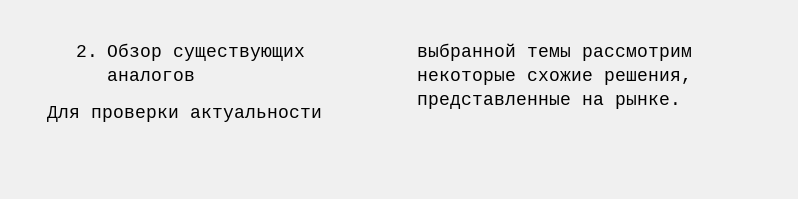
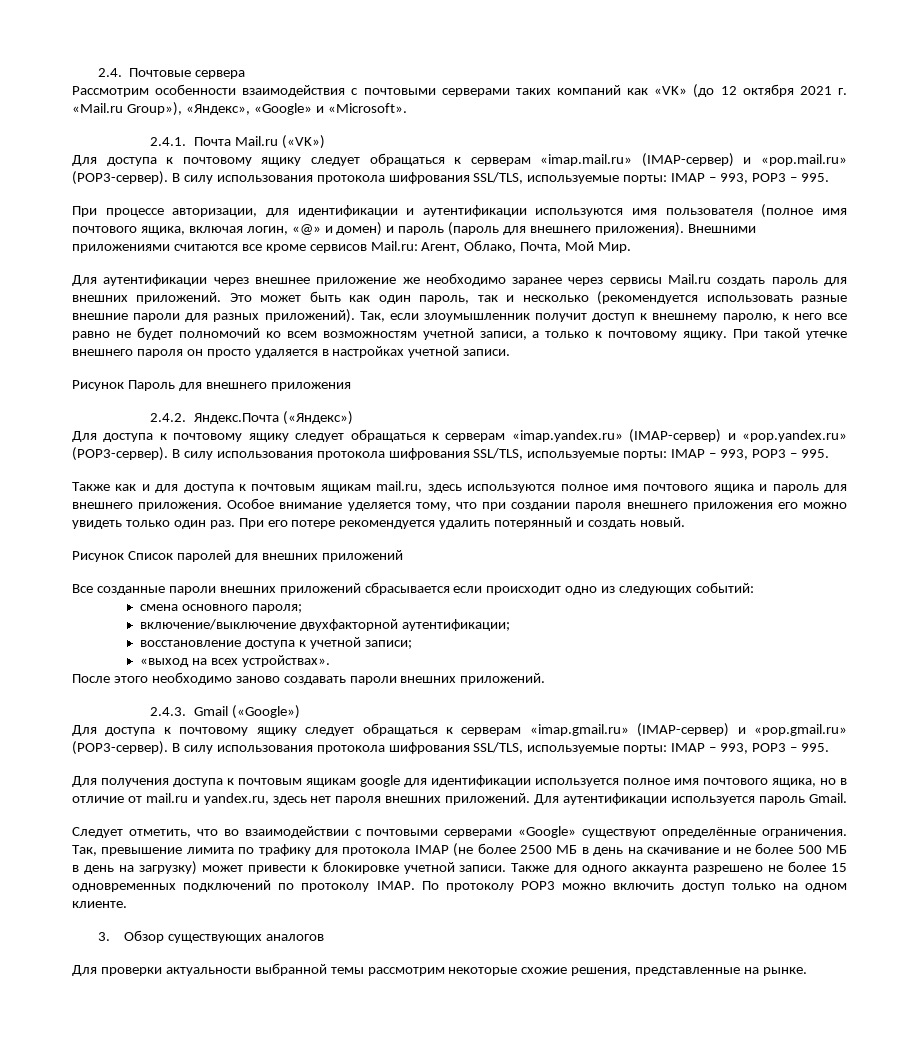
[76,45,99,57] 2. -> [98,68,246,79] [72,84,847,98] [72,102,407,116] [150,135,325,149] [72,153,848,167] [72,171,829,185] [72,204,847,218] [72,222,756,236] [72,240,632,253] [72,273,847,286] [72,291,847,305] [72,309,847,323] [72,327,847,340] [72,346,511,358] [72,380,351,391] [150,411,353,425] [72,429,847,443] [72,447,829,461] [72,481,847,493] [72,498,847,511] [72,517,685,529] [72,550,403,562] [72,582,755,595] [140,604,303,613] [140,619,511,631] [140,637,412,649] [140,655,331,667] [72,672,546,685] [150,705,300,719] [72,723,847,737] [72,741,829,755] [72,775,847,787] [72,793,847,805] [72,826,847,838] [72,843,847,857] [72,861,848,875] [72,880,847,892] [72,901,127,908] [98,932,111,941] 2.4. Почтовые сервера // Рассмотрим особенности взаимодействия с почтовыми серверами таких компаний как «VK» (до 12 октября 2021 г. «Mail.ru Group»), «Яндекс», «Google» и «Microsoft». // 2.4.1. Почта Mail.ru («VK») // Для доступа к почтовому ящику следует обращаться к серверам «imap.mail.ru» (IMAP-сервер) и «pop.mail.ru» (POP3-сервер). В силу использования протокола шифрования SSL/TLS, используемые порты: IMAP – 993, POP3 – 995. // При процессе авторизации, для идентификации и аутентификации используются имя пользователя (полное имя почтового ящика, включая логин, «@» и домен) и пароль (пароль для внешнего приложения). Внешними приложениями считаются все кроме сервисов Mail.ru: Агент, Облако, Почта, Мой Мир. // Для аутентификации через внешнее приложение же необходимо заранее через сервисы Mail.ru создать пароль для внешних приложений. Это может быть как один пароль, так и несколько (рекомендуется использовать разные внешние пароли для разных приложений). Так, если злоумышленник получит доступ к внешнему паролю, к него все равно не будет полномочий ко всем возможностям учетной записи, а только к почтовому ящику. При такой утечке внешнего пароля он просто удаляется в настройках учетной записи. // Рисунок Пароль для внешнего приложения // 2.4.2. Яндекс.Почта («Яндекс») // Для доступа к почтовому ящику следует обращаться к серверам «imap.yandex.ru» (IMAP-сервер) и «pop.yandex.ru» (POP3-сервер). В силу использования протокола шифрования SSL/TLS, используемые порты: IMAP – 993, POP3 – 995. // Также как и для доступа к почтовым ящикам mail.ru, здесь используются полное имя почтового ящика и пароль для внешнего приложения. Особое внимание уделяется тому, что при создании пароля внешнего приложения его можно увидеть только один раз. При его потере рекомендуется удалить потерянный и создать новый. // Рисунок Список паролей для внешних приложений // Все созданные пароли внешних приложений сбрасывается если происходит одно из следующих событий: // смена основного пароля; // включение/выключение двухфакторной аутентификации; // восстановление доступа к учетной записи; // «выход на всех устройствах». // После этого необходимо заново создавать пароли внешних приложений. // 2.4.3. Gmail («Google») // Для доступа к почтовому ящику следует обращаться к серверам «imap.gmail.ru» (IMAP-сервер) и «pop.gmail.ru» (POP3-сервер). В силу использования протокола шифрования SSL/TLS, используемые порты: IMAP – 993, POP3 – 995. // Для получения доступа к почтовым ящикам google для идентификации используется полное имя почтового ящика, но в отличие от mail.ru и yandex.ru, здесь нет пароля внешних приложений. Для аутентификации используется пароль Gmail. // Следует отметить, что во взаимодействии с почтовыми серверами «Google» существуют определённые ограничения. Так, превышение лимита по трафику для протокола IMAP (не более 2500 МБ в день на скачивание и не более 500 МБ в день на загрузку) может привести к блокировке учетной записи. Также для одного аккаунта разрешено не более 15 одновременных подключений по протоколу IMAP. По протоколу POP3 можно включить доступ только на одном клиенте. // 3.

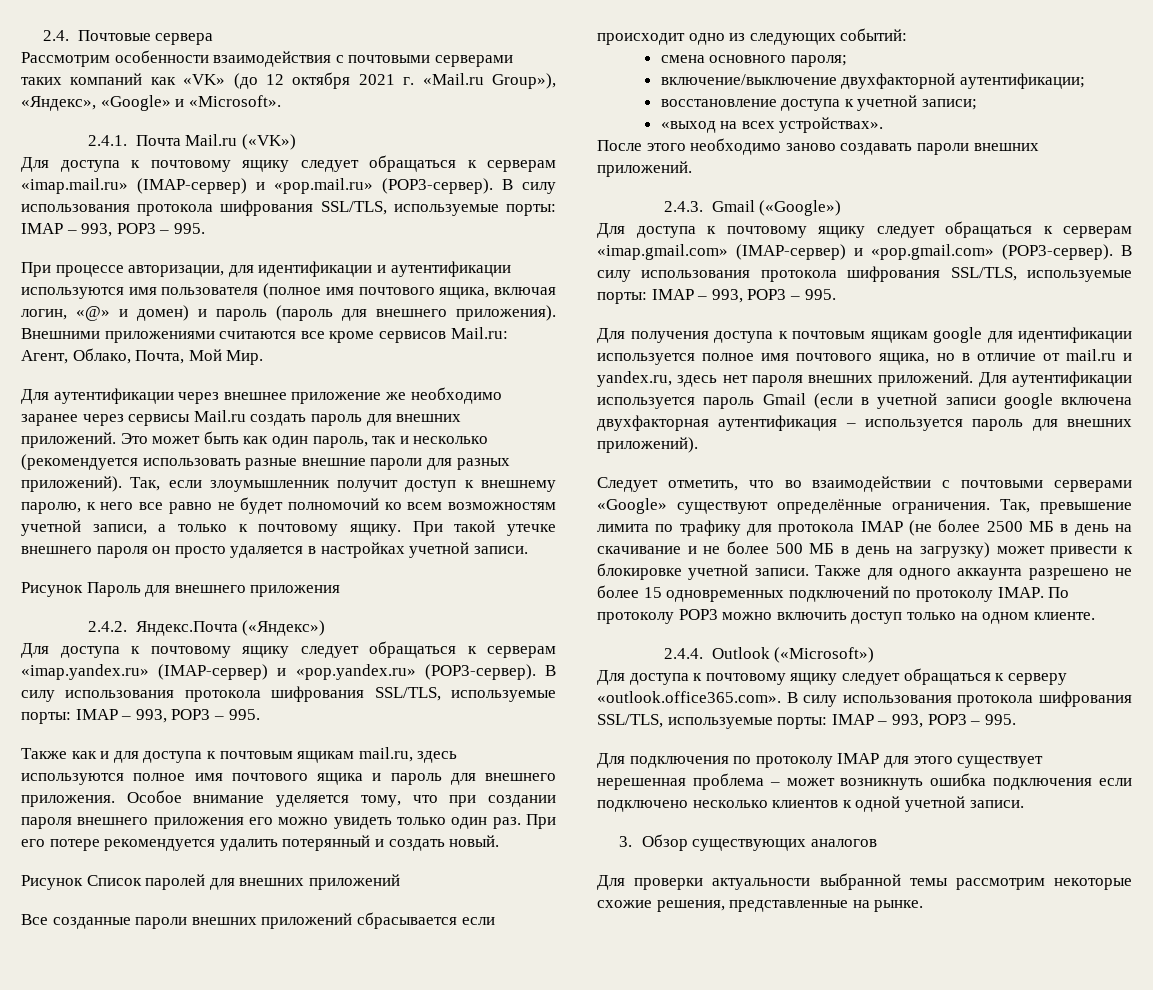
[529,723,847,737] «imap.gmail.ru» (IMAP-сервер) и «pop.gmail.ru» -> [597,244,994,260] «imap.gmail.com» (IMAP-сервер) и «pop.gmail.com»
[808,793,847,803] Gmail. -> [762,393,1132,409] [597,415,1132,431] [597,437,698,453] Gmail (если в учетной записи google включена двухфакторная аутентификация – используется пароль для внешних приложений).
(127, 904) none -> [664,647,875,663] [597,668,1067,685] [597,691,1132,707] [597,714,1016,729] [597,753,1044,768] [597,773,1132,790] [597,796,1024,812] // 2.4.4. Outlook («Microsoft») // Для доступа к почтовому ящику следует обращаться к серверу «outlook.office365.com». В силу использования протокола шифрования SSL/TLS, используемые порты: IMAP – 993, POP3 – 995. // Для подключения по протоколу IMAP для этого существует нерешенная проблема – может возникнуть ошибка подключения если подключено несколько клиентов к одной учетной записи.

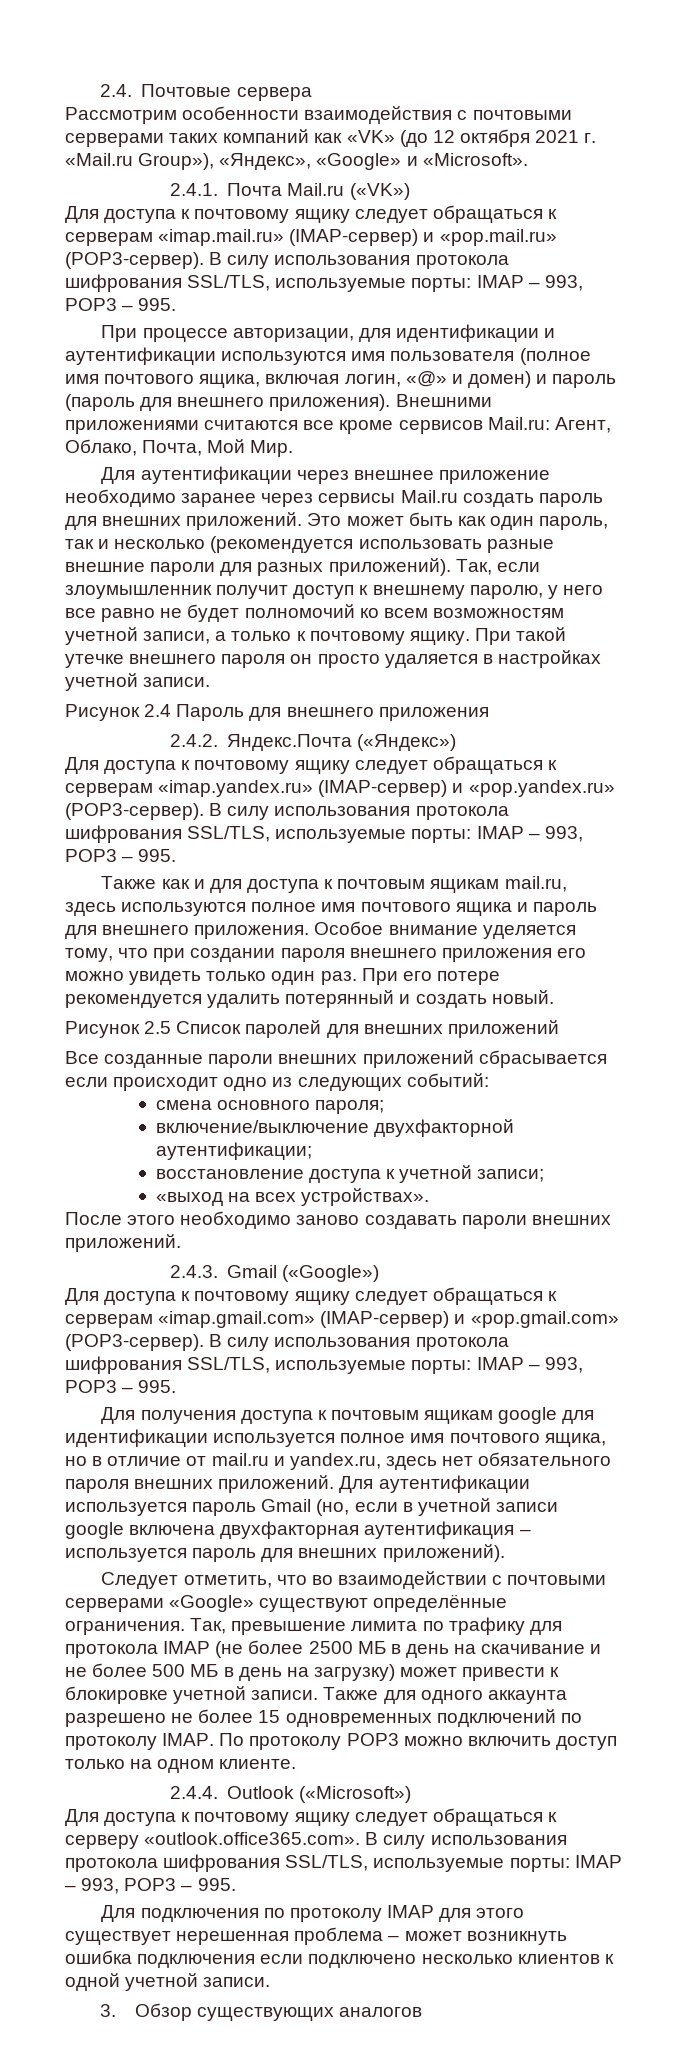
[384,392,406,400] же -> (551, 477) none
[86,502,96,510] к -> [547,585,558,599] у
(83, 589) none -> [144,704,172,717] 2.4
(83, 882) none -> [144,1021,172,1034] 2.5
(748, 379) none -> [478,1452,612,1466] обязательного
[813,393,853,409] (если -> [316,1499,398,1516] (но, если
[597,873,1132,890] [597,900,924,912] // Для проверки актуальности выбранной темы рассмотрим некоторые схожие решения, представленные на рынке. -> (423, 2012) none

